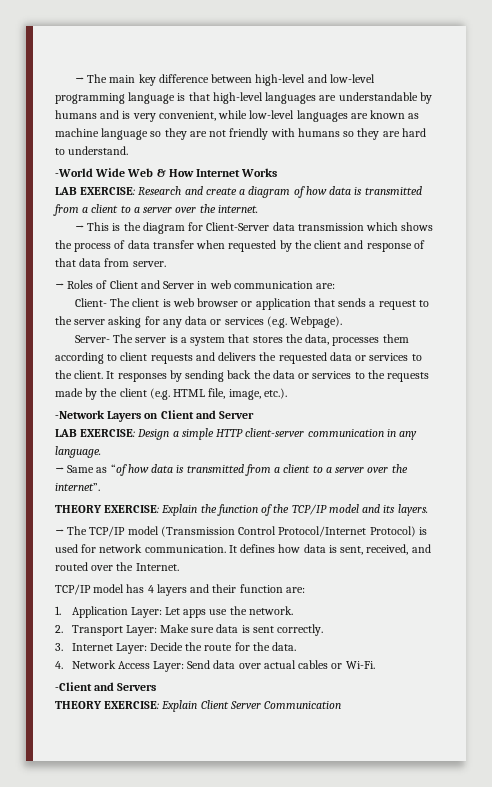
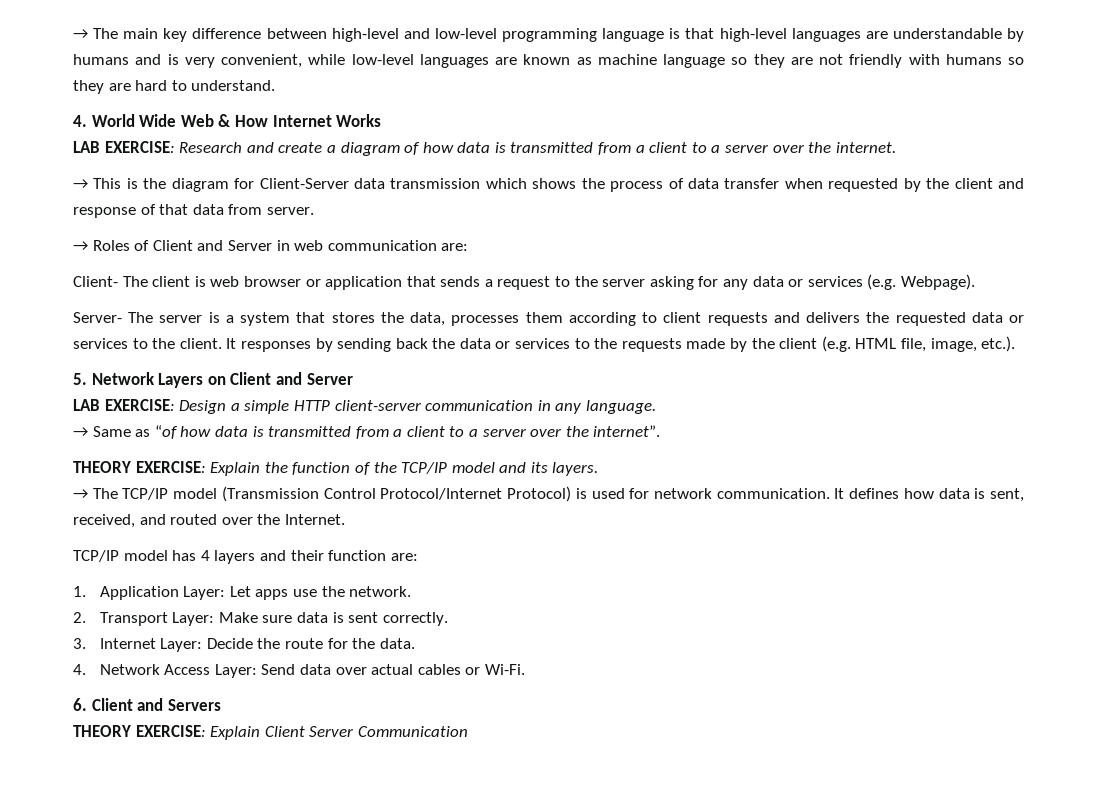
[55,168,93,177] -World -> [73,114,135,127] 4. World
[55,410,105,419] -Network -> [73,372,155,385] 5. Network
[55,682,92,691] -Client -> [73,698,133,711] 6. Client

